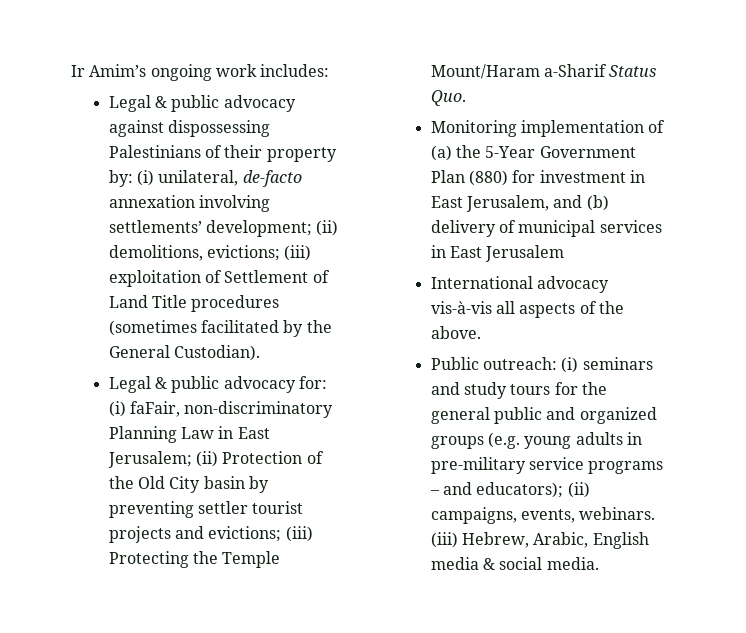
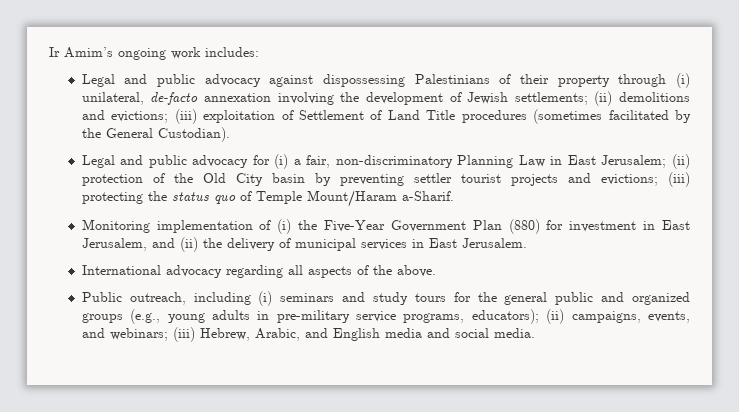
[155,96,168,108] & -> [124,74,148,84] and
[108,170,133,187] by: -> [618,74,667,87] through
[108,220,339,237] [108,245,203,261] settlements’ development; (ii) demolitions, -> [340,91,691,106] [81,110,105,120] the development of Jewish settlements; (ii) demolitions and
[155,376,327,393] [108,401,181,417] & public advocacy for: (i) faFair, -> [120,154,331,169] and public advocacy for (i) a fair,
[222,451,303,464] Protection -> [81,174,143,186] protection
[108,551,281,568] [430,64,657,79] [430,90,466,106] Protecting the Temple Mount/Haram a-Sharif Status Quo. -> [81,190,454,207] protecting the status quo of Temple Mount/Haram a-Sharif.
[430,145,536,161] (a) the 5-Year -> [277,219,386,234] (i) the Five-Year
[586,195,609,211] (b) -> [179,237,222,252] (ii) the
[485,245,565,262] Jerusalem -> [461,238,527,248] Jerusalem.
[430,301,492,314] vis-à-vis -> [225,265,283,278] regarding
[483,357,558,370] outreach: -> [129,292,251,305] outreach, including
[488,432,521,449] (e.g. -> [130,309,161,324] (e.g.,
[588,461,664,474] [429,482,473,495] programs – and -> [403,313,465,323] programs,
[579,507,656,520] webinars. -> [81,328,168,341] and webinars;
(589, 540) none -> [304,328,328,338] and
[483,558,496,570] & -> [426,328,450,338] and

